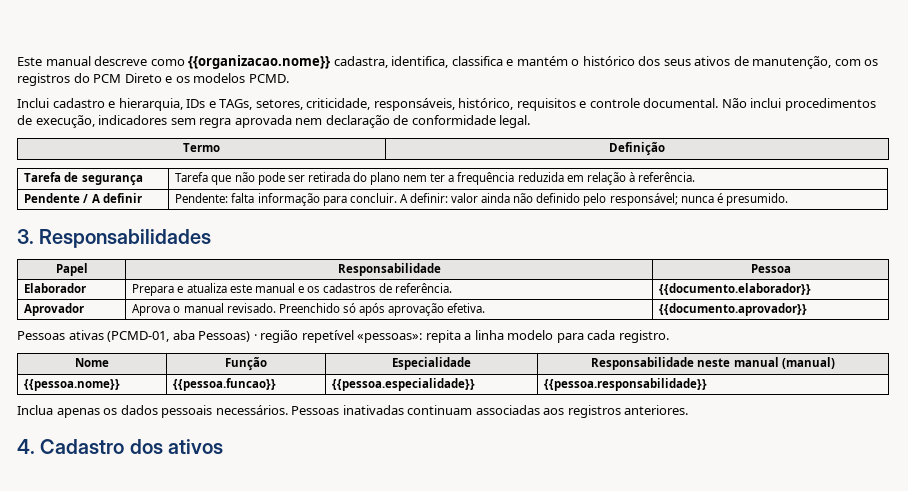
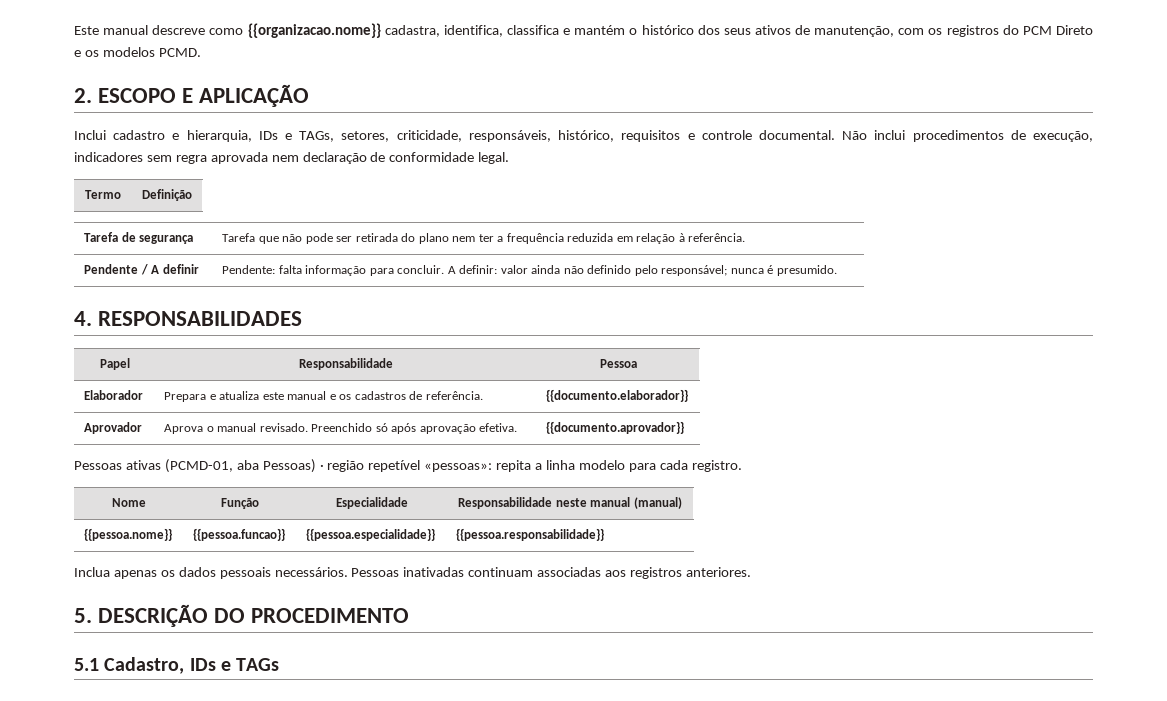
(289, 78) none -> [74,84,310,107] // 2. ESCOPO E APLICAÇÃO
[17,229,212,248] 3. Responsabilidades -> [74,311,303,326] 4. RESPONSABILIDADES
[17,439,224,454] 4. Cadastro dos ativos -> [74,604,410,627] [74,657,280,674] 5. DESCRIÇÃO DO PROCEDIMENTO // 5.1 Cadastro, IDs e TAGs

